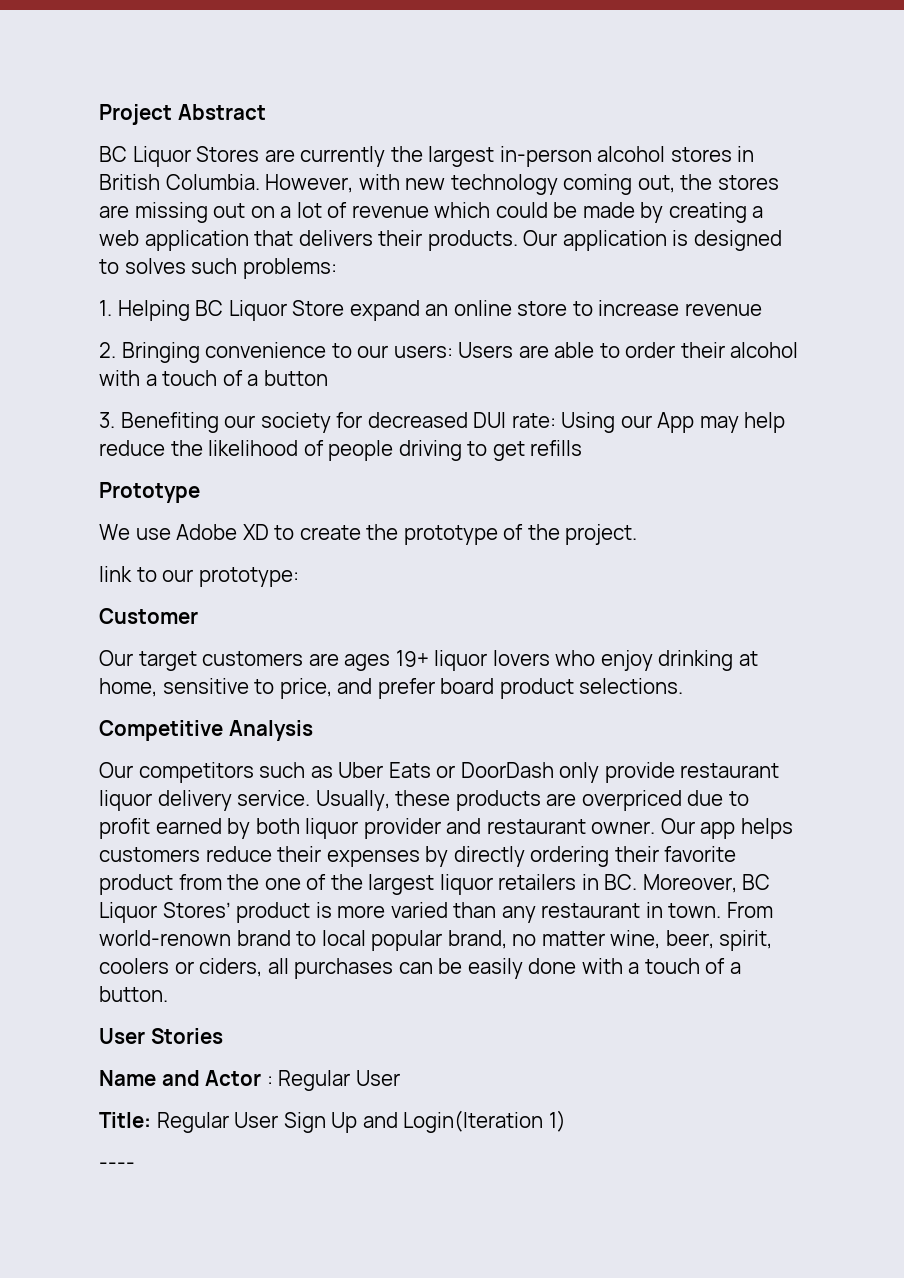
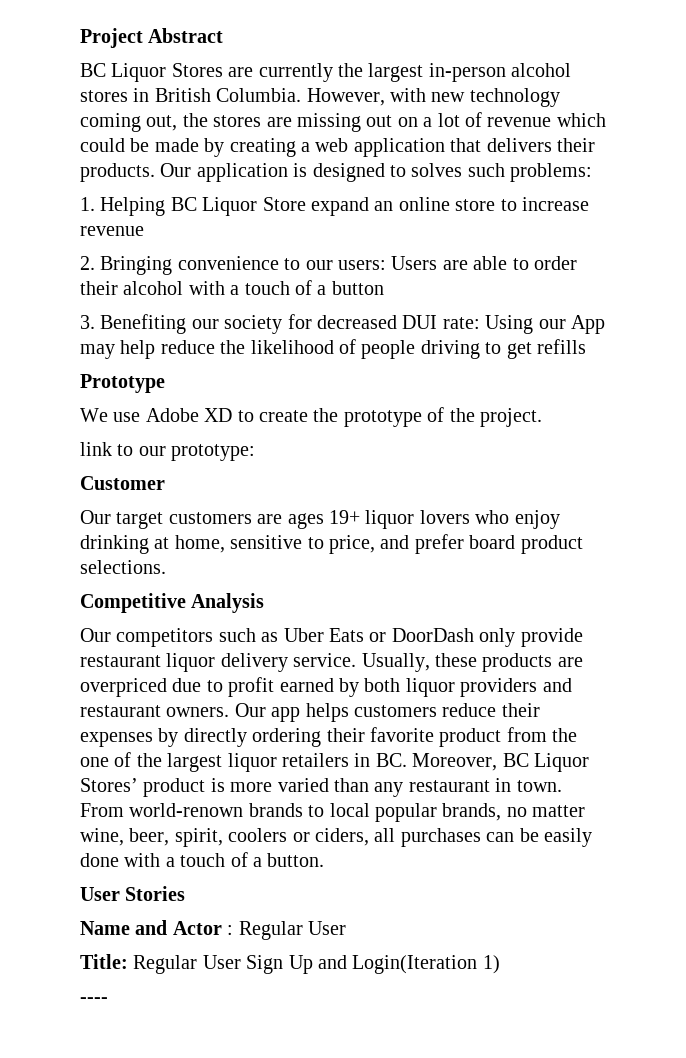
[363,818,441,839] provider -> [460,678,538,697] providers
[591,821,656,834] owner. -> [166,707,230,717] owners.
[236,930,291,946] brand -> [248,803,303,817] brands
[447,930,507,949] brand, -> [442,803,502,821] brands,

